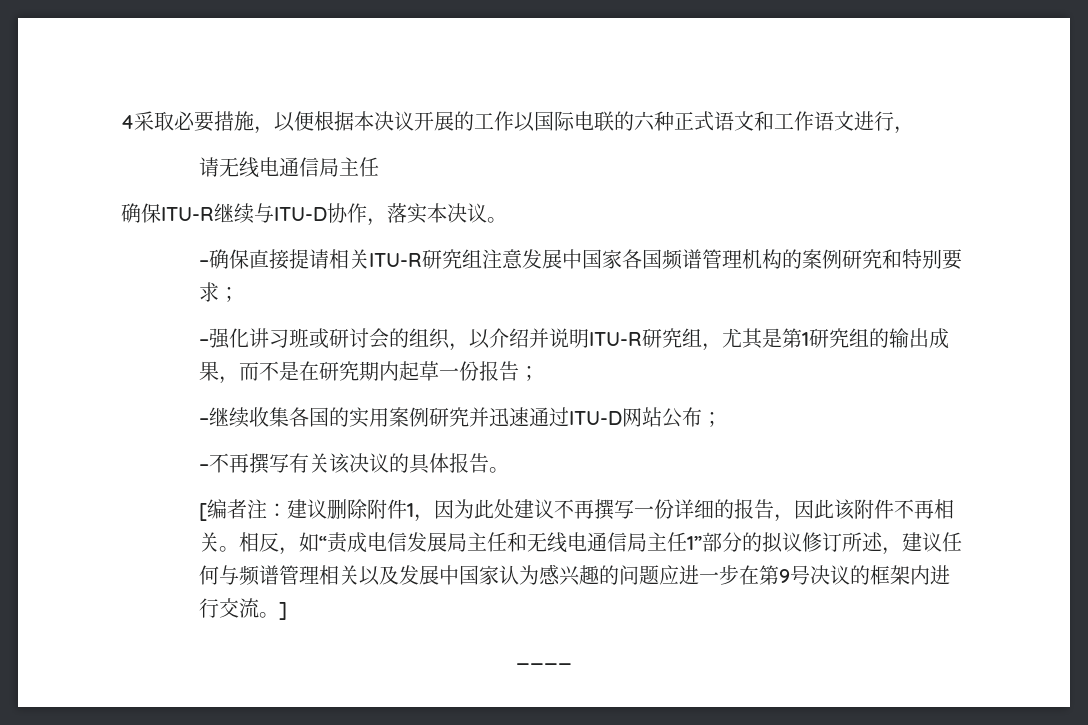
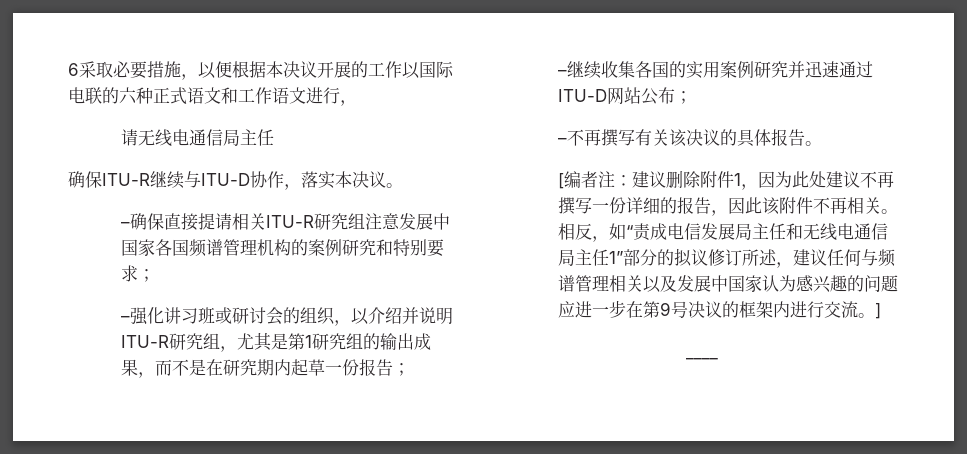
[121,115,134,129] 4 -> [68,63,79,76] 6

